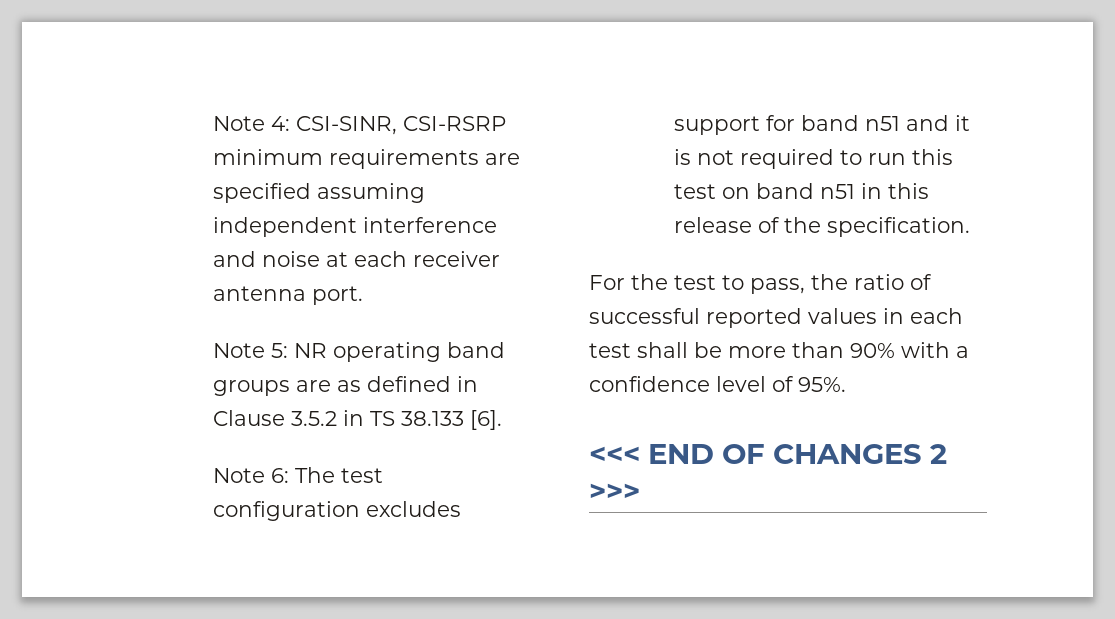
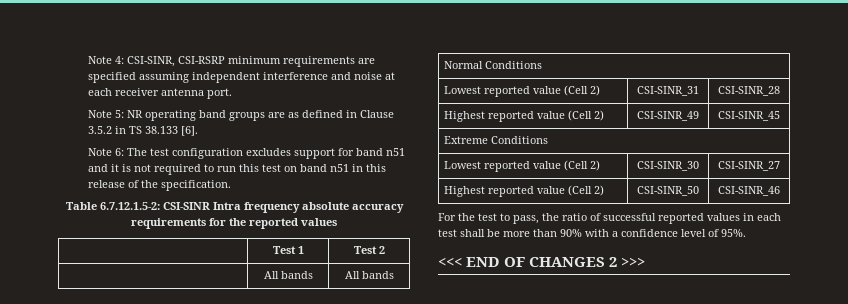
(970, 227) none -> [65,202,404,213] [131,218,337,229] [272,246,304,254] [353,246,385,254] [263,271,313,279] [344,271,394,279] [444,61,543,69] [444,85,601,97] [637,86,699,96] [718,86,780,96] [444,110,605,122] [637,111,699,121] [718,111,780,121] [444,136,549,144] [444,160,601,172] [637,161,699,171] [718,161,780,171] [444,185,605,197] [637,186,699,196] [718,186,780,196] // Table 6.7.12.1.5-2: CSI-SINR Intra frequency absolute accuracy requirements for the reported values // | Test 1 | Test 2 // | All bands | All bands // Normal Conditions // Lowest reported value (Cell 2) | CSI-SINR_31 | CSI-SINR_28 // Highest reported value (Cell 2) | CSI-SINR_49 | CSI-SINR_45 // Extreme Conditions // Lowest reported value (Cell 2) | CSI-SINR_30 | CSI-SINR_27 // Highest reported value (Cell 2) | CSI-SINR_50 | CSI-SINR_46

